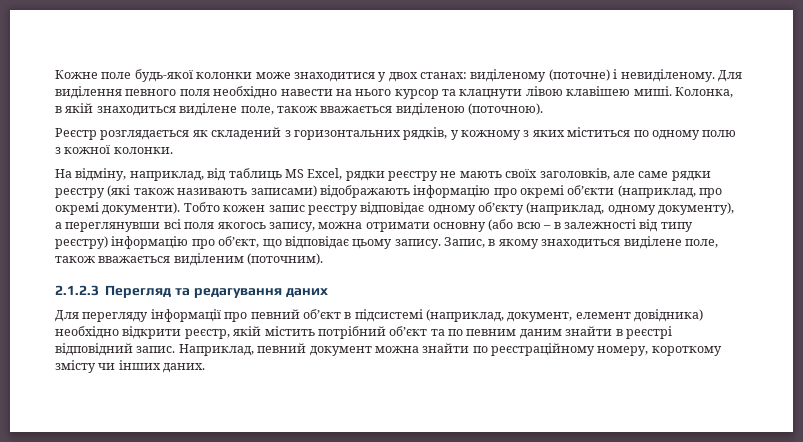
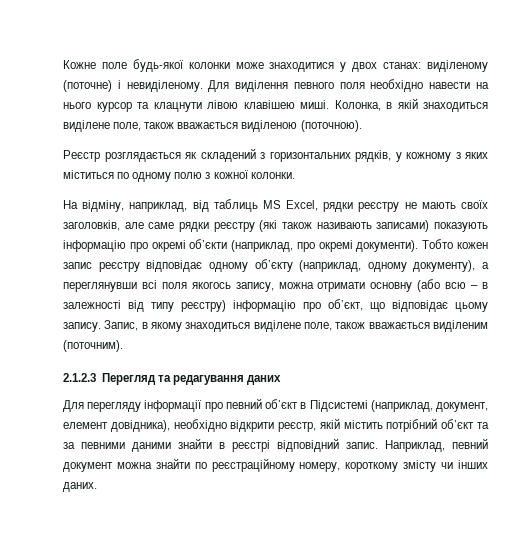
[319,185,410,198] відображають -> [434,222,488,232] показують
[354,309,423,322] підсистемі -> [309,400,368,412] Підсистемі
[634,309,704,322] довідника) -> [110,420,170,432] довідника),
[448,329,562,339] по певним даним -> [63,442,171,452] за певними даними

